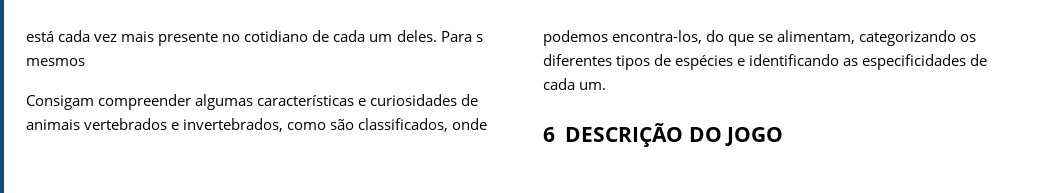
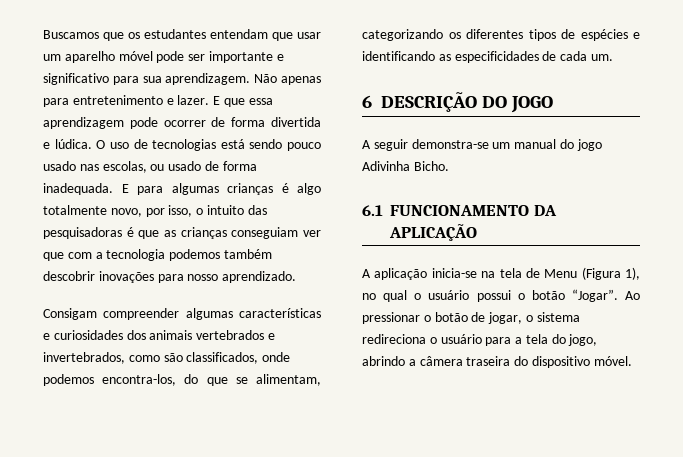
[26,30,483,46] [26,58,85,66] está cada vez mais presente no cotidiano de cada um deles. Para s mesmos -> [43,29,321,41] [43,51,284,63] [43,73,322,85] [43,95,273,107] [43,117,322,129] [43,139,321,151] [43,161,257,173] [43,183,321,195] [43,205,267,217] [43,227,321,239] [43,249,272,261] [43,271,297,283] Buscamos que os estudantes entendam que usar um aparelho móvel pode ser importante e significativo para sua aprendizagem. Não apenas para entretenimento e lazer. E que essa aprendizagem pode ocorrer de forma divertida e lúdica. O uso de tecnologias está sendo pouco usado nas escolas, ou usado de forma inadequada. E para algumas crianças é algo totalmente novo, por isso, o intuito das pesquisadoras é que as crianças conseguiam ver que com a tecnologia podemos também descobrir inovações para nosso aprendizado.
[461,94,479,106] de -> [126,330,146,340] dos
(784, 136) none -> [362,139,602,151] [362,161,449,171] [362,205,557,216] [389,224,477,241] [362,267,640,280] [362,289,640,302] [362,312,580,324] [362,334,598,346] [362,356,632,368] // A seguir demonstra-se um manual do jogo Adivinha Bicho. // 6.1 FUNCIONAMENTO DA APLICAÇÃO // A aplicação inicia-se na tela de Menu (Figura 1), no qual o usuário possui o botão “Jogar”. Ao pressionar o botão de jogar, o sistema redireciona o usuário para a tela do jogo, abrindo a câmera traseira do dispositivo móvel.

